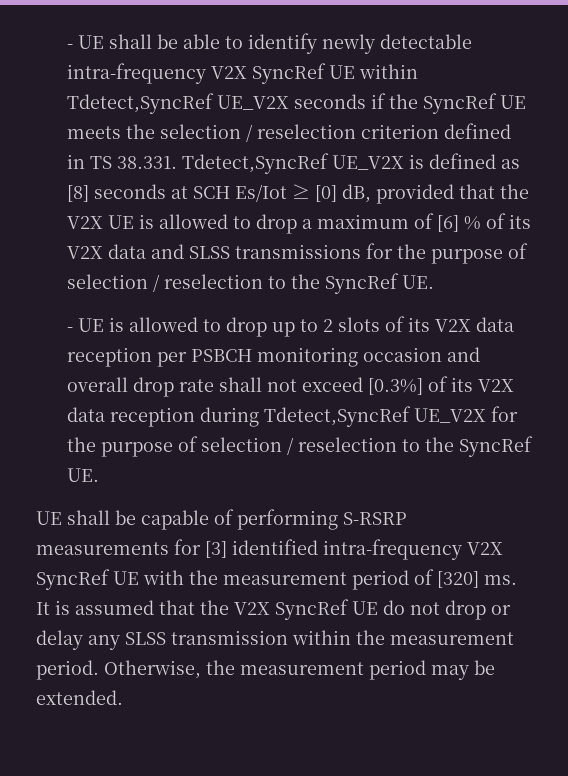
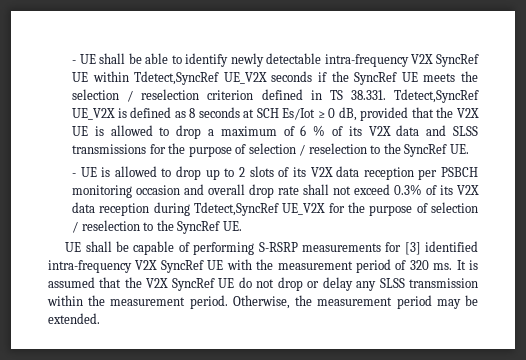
[66,185,89,202] [8] -> [189,108,196,118] 8
[314,185,337,202] [0] -> [328,108,336,118] 0
[436,215,459,232] [6] -> [300,125,307,136] 6
[367,378,423,395] [0.3%] -> [393,184,422,195] 0.3%
[437,571,479,588] [320] -> [409,260,429,270] 320

